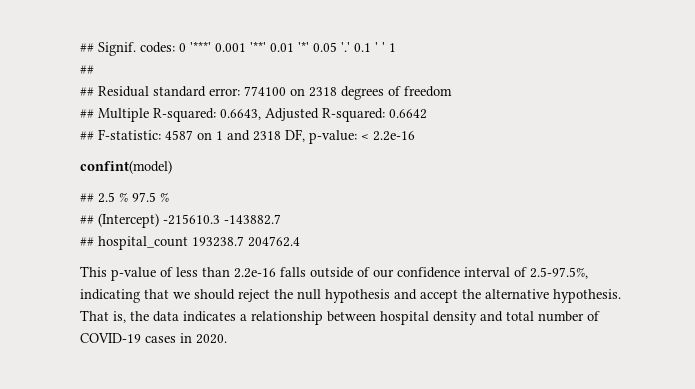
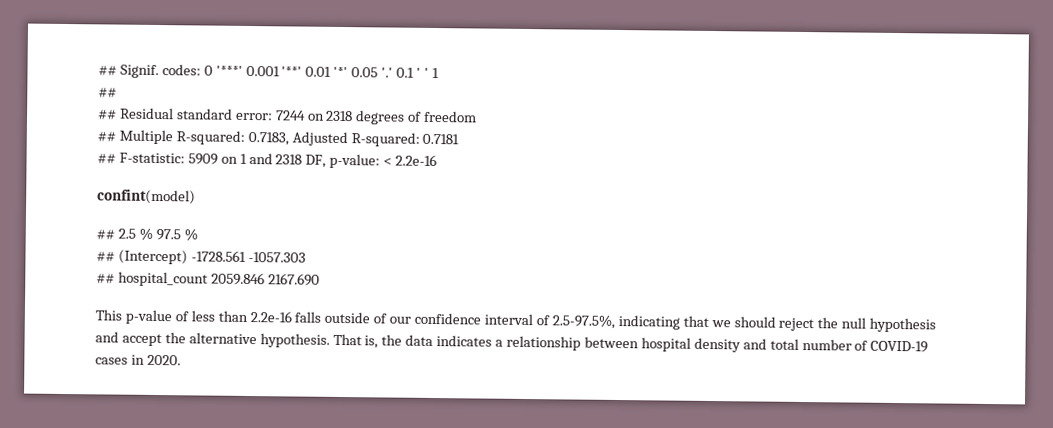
[244,86,286,96] 774100 -> [274,110,306,121] 7244
[220,109,261,120] 0.6643, -> [247,131,289,146] 0.7183,
[389,109,427,119] 0.6642 -> [422,133,460,145] 0.7181
[165,130,193,140] 4587 -> [187,153,218,165] 5909
[163,214,281,225] -215610.3 -143882.7 -> [190,250,306,263] -1728.561 -1057.303
[192,236,300,247] 193238.7 204762.4 -> [210,272,320,286] 2059.846 2167.690

